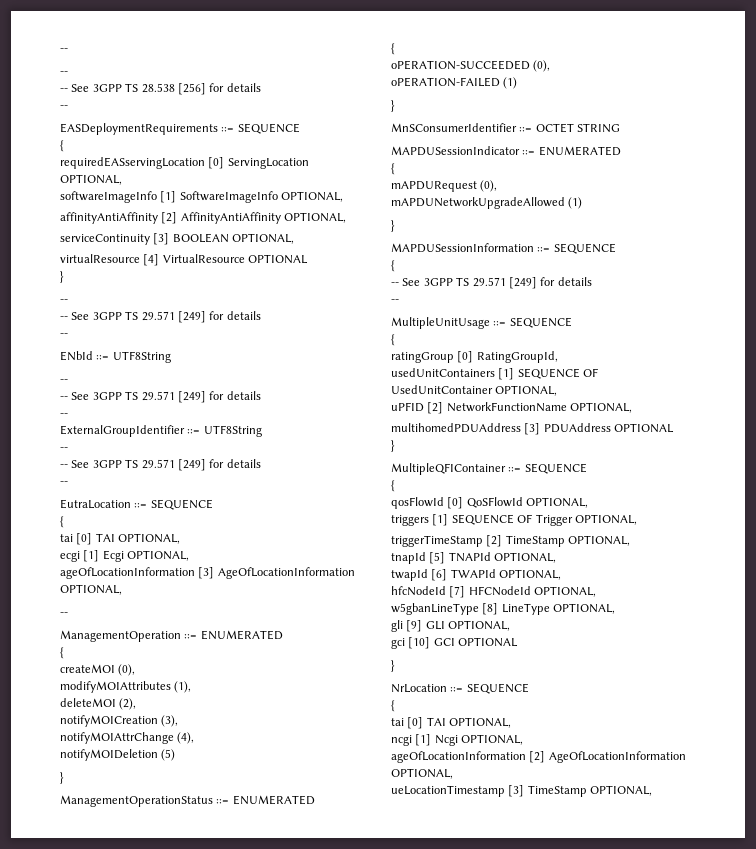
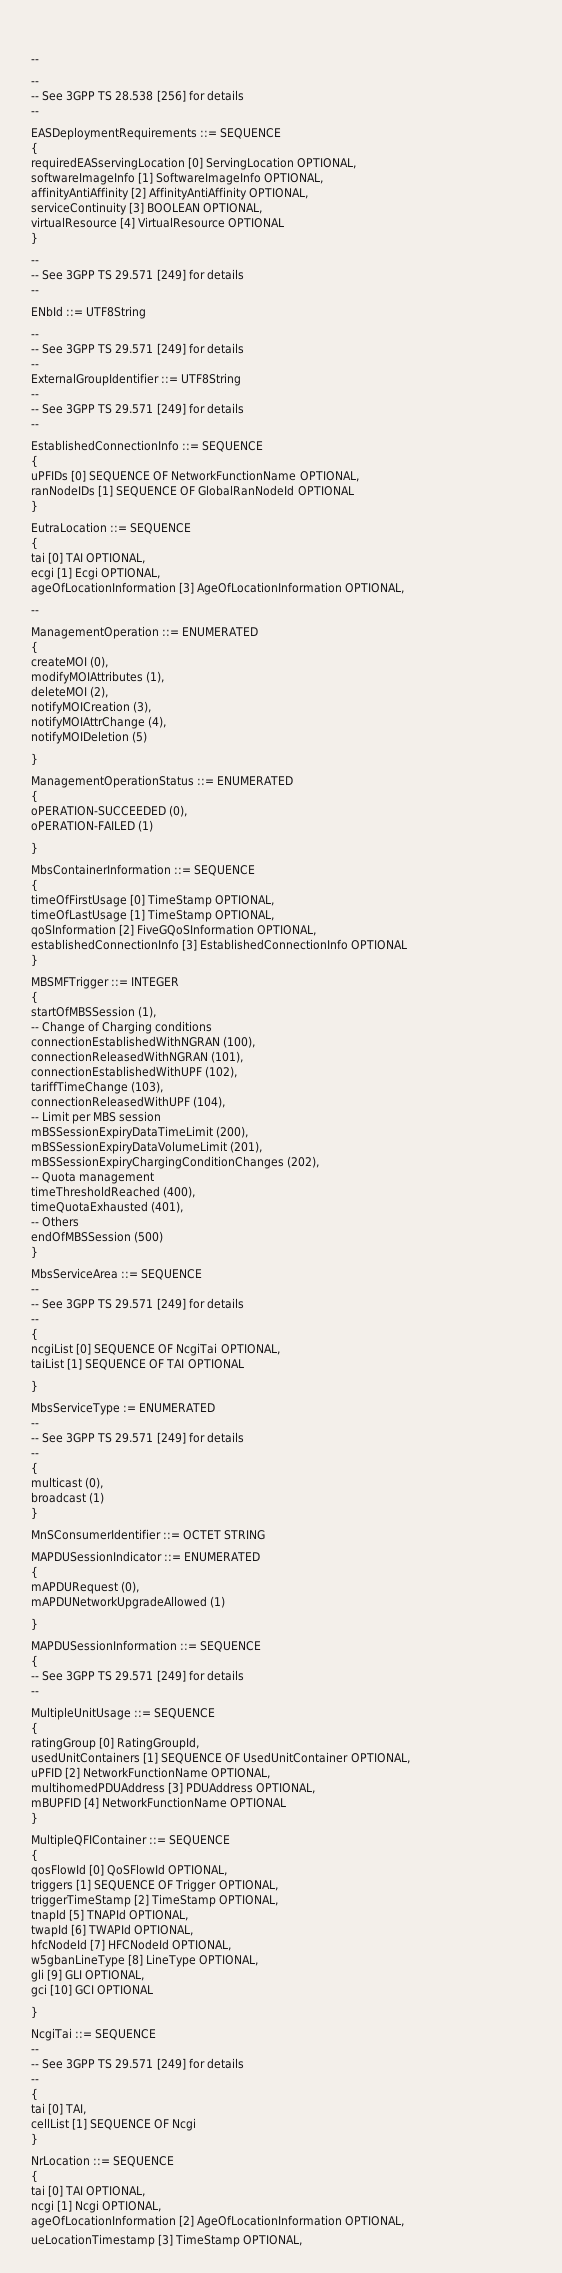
(68, 483) none -> [31,440,264,452] [31,455,38,467] [31,470,359,482] [31,485,354,497] [31,500,38,512] // EstablishedConnectionInfo ::= SEQUENCE // { // uPFIDs [0] SEQUENCE OF NetworkFunctionName OPTIONAL, // ranNodeIDs [1] SEQUENCE OF GlobalRanNodeId OPTIONAL // }
(395, 106) none -> [31,864,256,876] [31,879,38,891] [31,894,275,907] [31,909,275,922] [31,924,317,937] [31,939,408,951] [31,954,38,966] [31,976,180,989] [31,991,38,1003] [31,1006,157,1018] [31,1021,213,1034] [31,1036,256,1048] [31,1051,244,1063] [31,1066,238,1078] [31,1081,164,1094] [31,1096,226,1108] [31,1111,162,1124] [31,1126,249,1139] [31,1141,263,1154] [31,1156,320,1169] [31,1172,155,1184] [31,1186,196,1198] [31,1201,184,1213] [31,1216,80,1227] [31,1231,164,1243] [31,1246,38,1258] [31,1268,203,1280] [31,1289,39,1293] [31,1298,244,1310] [31,1319,39,1323] [31,1328,38,1340] [31,1343,280,1356] [31,1358,244,1370] [31,1380,38,1392] [31,1402,216,1415] [31,1423,39,1427] [31,1432,244,1444] [31,1453,39,1457] [31,1462,38,1474] [31,1477,104,1489] [31,1492,105,1504] [31,1507,38,1519] // MbsContainerInformation ::= SEQUENCE // { // timeOfFirstUsage [0] TimeStamp OPTIONAL, // timeOfLastUsage [1] TimeStamp OPTIONAL, // qoSInformation [2] FiveGQoSInformation OPTIONAL, // establishedConnectionInfo [3] EstablishedConnectionInfo OPTIONAL // } // MBSMFTrigger ::= INTEGER // { // startOfMBSSession (1), // -- Change of Charging conditions // connectionEstablishedWithNGRAN (100), // connectionReleasedWithNGRAN (101), // connectionEstablishedWithUPF (102), // tariffTimeChange (103), // connectionReleasedWithUPF (104), // -- Limit per MBS session // mBSSessionExpiryDataTimeLimit (200), // mBSSessionExpiryDataVolumeLimit (201), // mBSSessionExpiryChargingConditionChanges (202), // -- Quota management // timeThresholdReached (400), // timeQuotaExhausted (401), // -- Others // endOfMBSSession (500) // } // MbsServiceArea ::= SEQUENCE // -- // -- See 3GPP TS 29.571 [249] for details // -- // { // ncgiList [0] SEQUENCE OF NcgiTai OPTIONAL, // taiList [1] SEQUENCE OF TAI OPTIONAL // } // MbsServiceType := ENUMERATED // -- // -- See 3GPP TS 29.571 [249] for details // -- // { // multicast (0), // broadcast (1) // }
(611, 428) none -> [256,1783,316,1794] [31,1797,228,1809] OPTIONAL, // mBUPFID [4] NetworkFunctionName
(395, 666) none -> [31,2028,157,2041] [31,2049,39,2053] [31,2058,244,2070] [31,2079,39,2083] [31,2088,38,2100] [31,2103,87,2115] [31,2118,197,2131] [31,2133,38,2145] // NcgiTai ::= SEQUENCE // -- // -- See 3GPP TS 29.571 [249] for details // -- // { // tai [0] TAI, // cellList [1] SEQUENCE OF Ncgi // }

